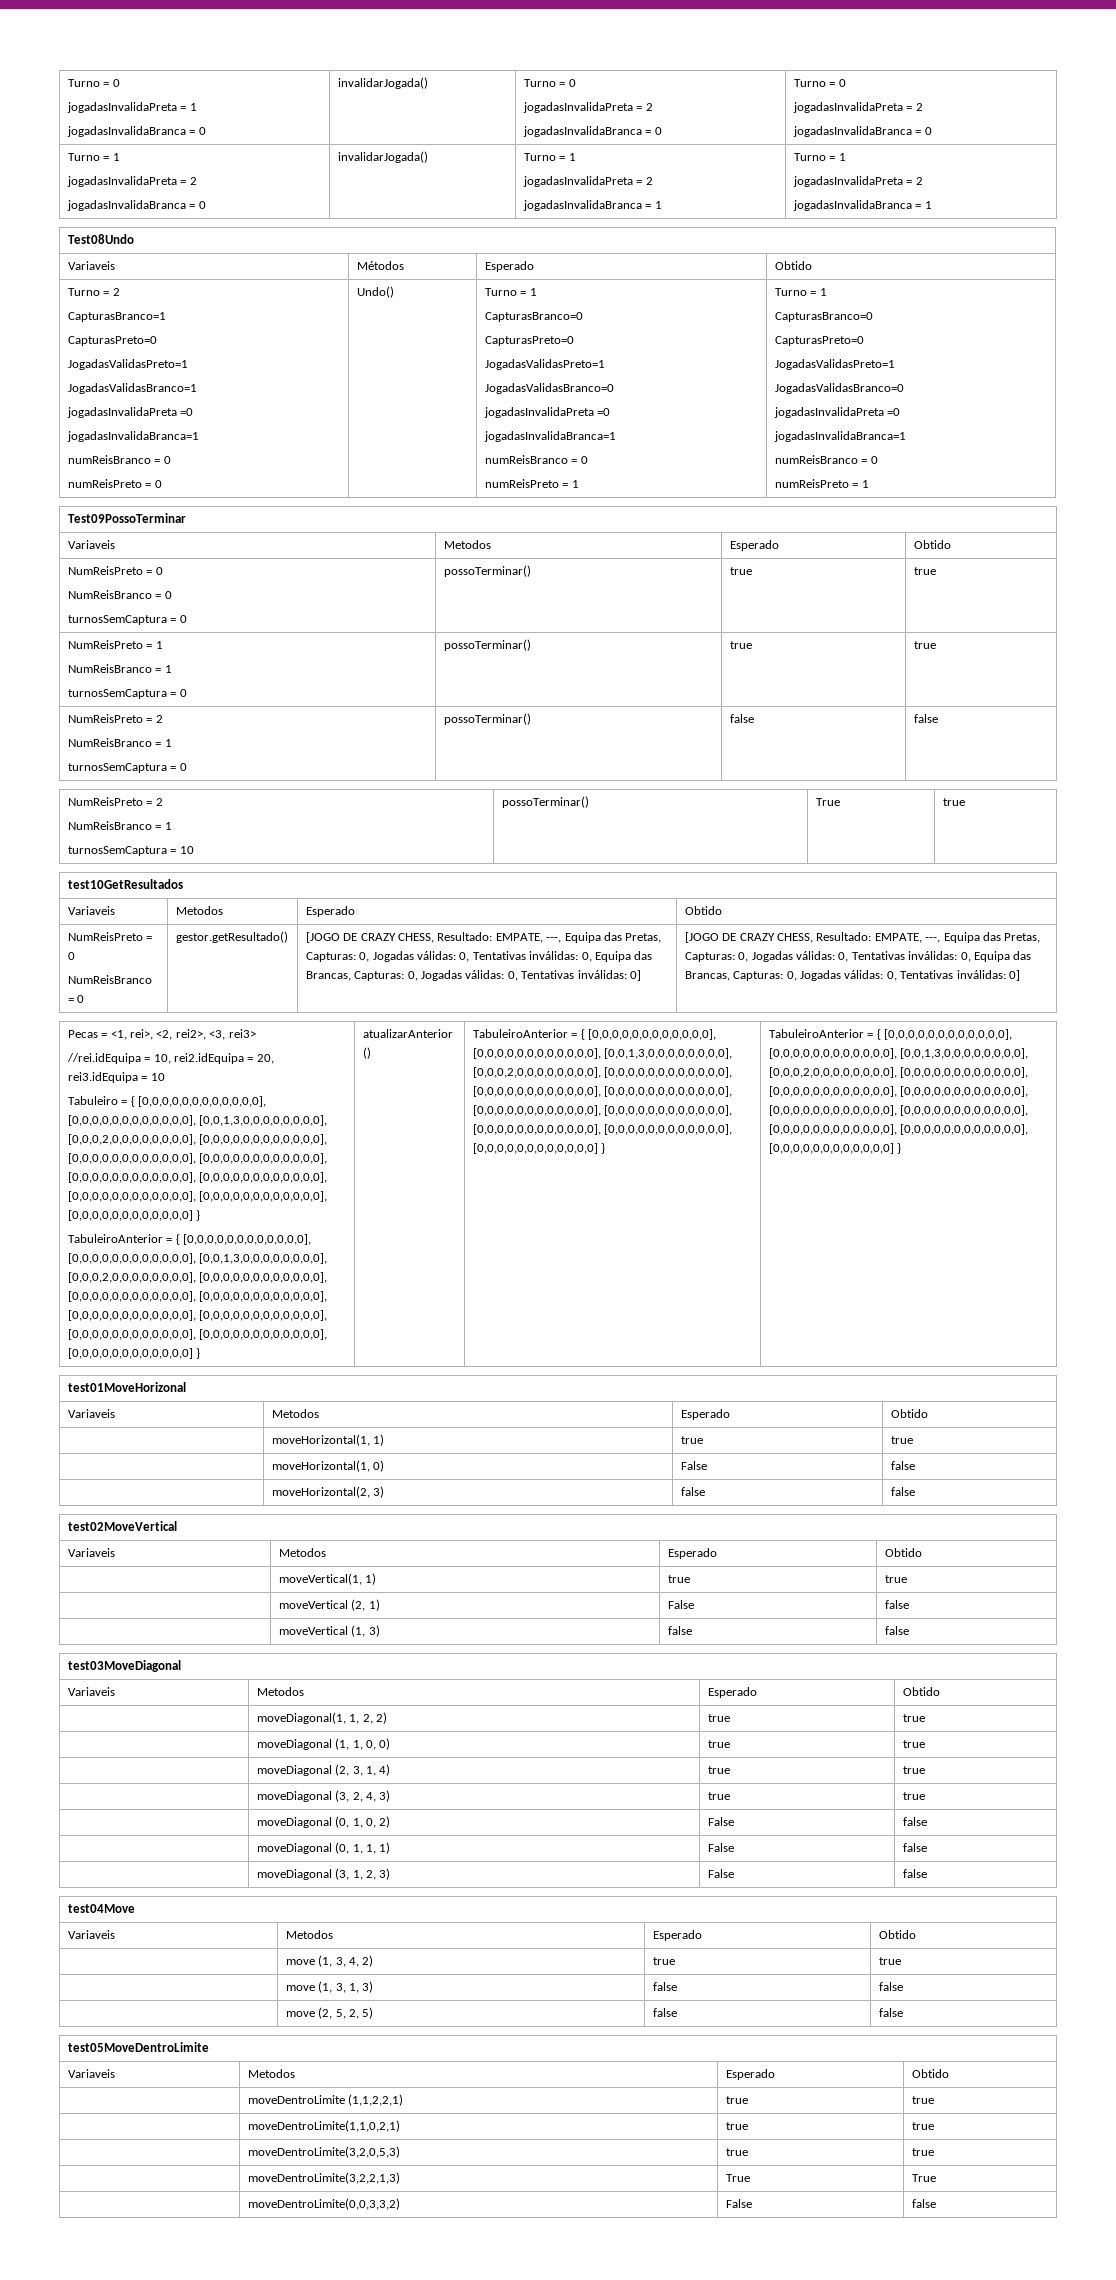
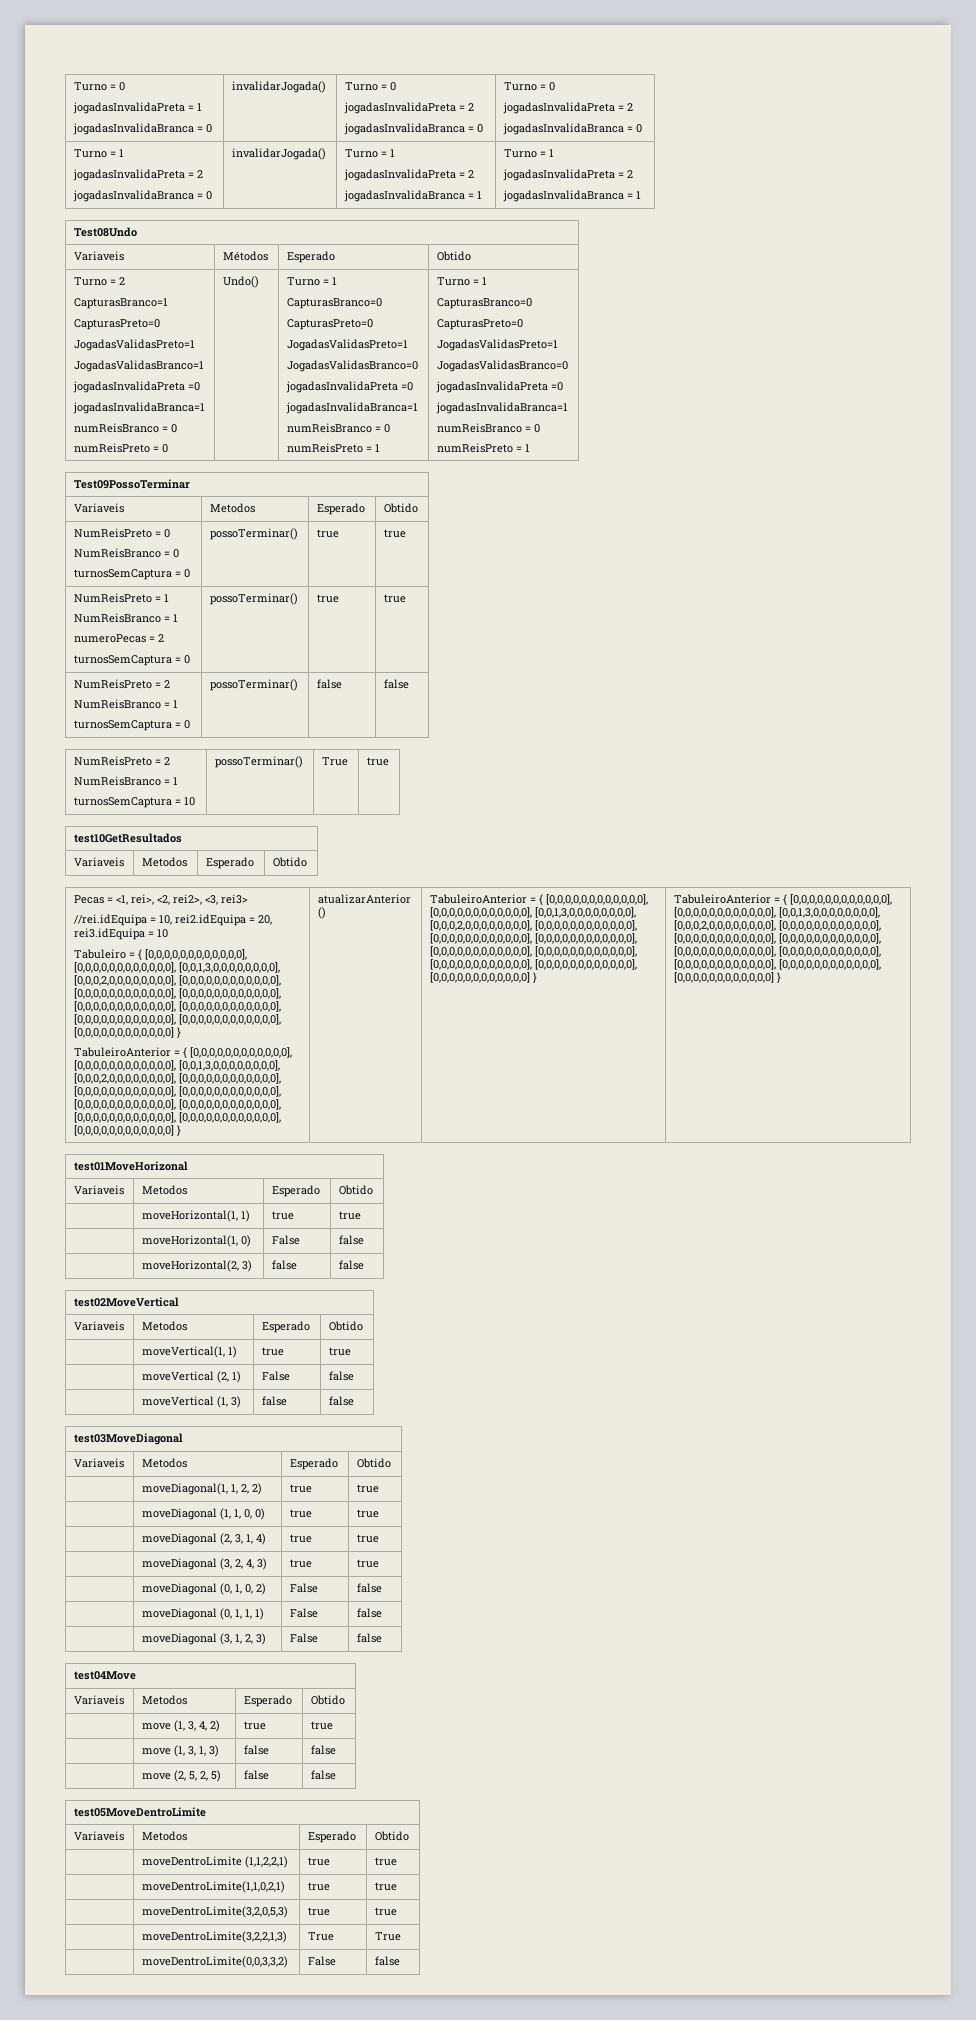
(172, 669) none -> [73,634,164,643] // numeroPecas = 2
[67,932,153,941] [67,952,75,960] [67,975,152,984] [67,995,85,1003] [175,931,288,943] [305,932,662,943] [305,951,653,962] [305,970,641,981] [684,932,1041,943] [684,951,1032,962] [684,970,1020,981] // NumReisPreto = 0 // NumReisBranco = 0 | gestor.getResultado() | [JOGO DE CRAZY CHESS, Resultado: EMPATE, ---, Equipa das Pretas, Capturas: 0, Jogadas válidas: 0, Tentativas inválidas: 0, Equipa das Brancas, Capturas: 0, Jogadas válidas: 0, Tentativas inválidas: 0] | [JOGO DE CRAZY CHESS, Resultado: EMPATE, ---, Equipa das Pretas, Capturas: 0, Jogadas válidas: 0, Tentativas inválidas: 0, Equipa das Brancas, Capturas: 0, Jogadas válidas: 0, Tentativas inválidas: 0] -> (307, 862) none

